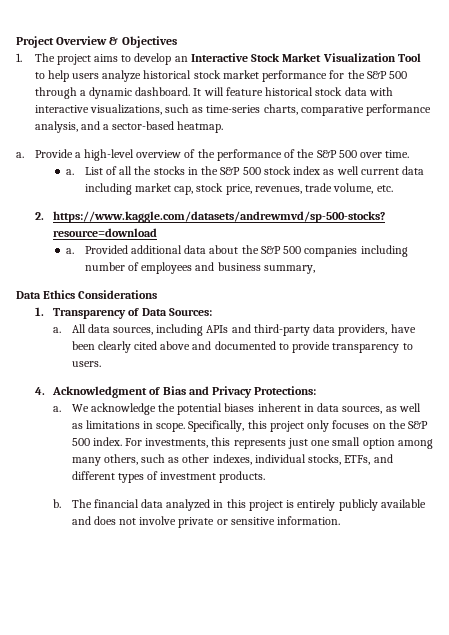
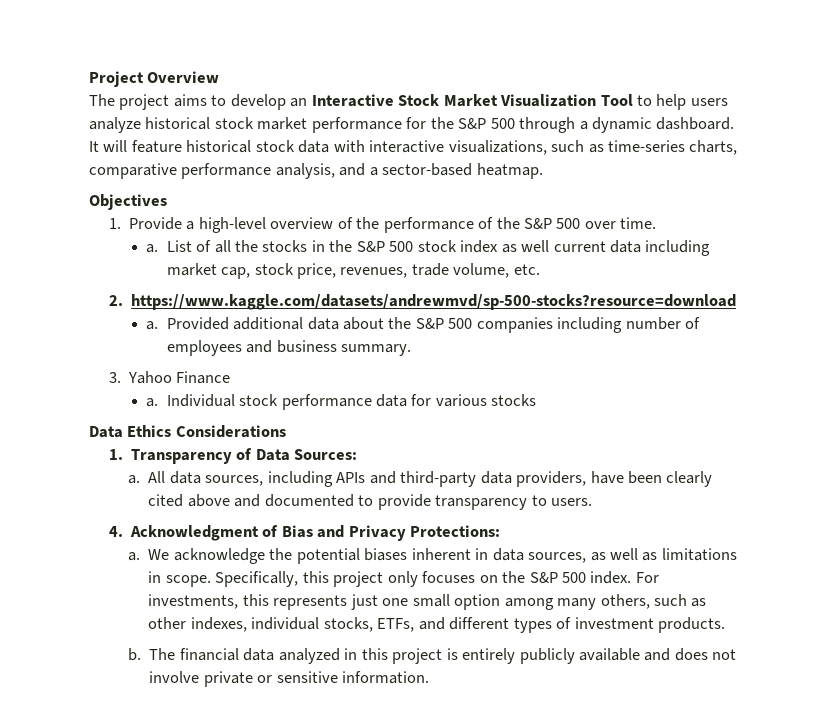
[109,36,177,48] [16,53,22,62] & Objectives // 1. -> (220, 77) //
[16,152,24,158] a. -> [89,194,167,210] [108,218,121,229] Objectives // 1.
[263,265,315,274] summary, -> [340,344,411,356] [108,371,231,384] [146,394,537,410] summary. // 3. Yahoo Finance // a. Individual stock performance data for various stocks

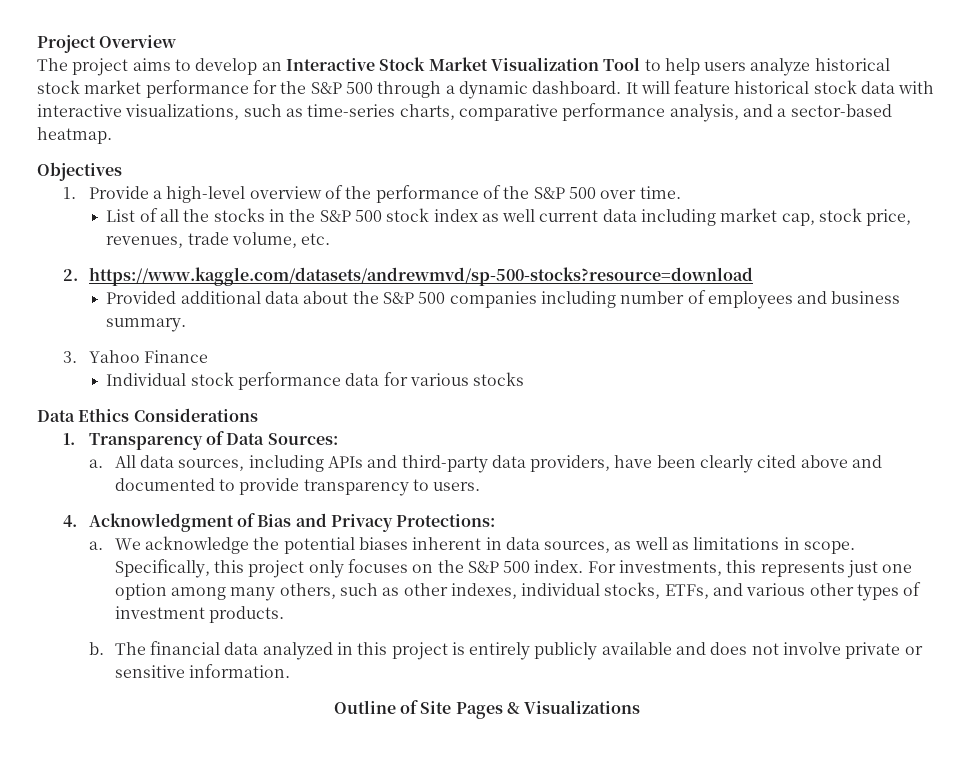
[146,244,159,253] a. -> (681, 192) none
[146,321,159,330] a. -> (753, 276) none
[146,398,159,407] a. -> (209, 356) none
[412,594,450,607] small -> (913, 568) none
[449,617,510,630] different -> [746,583,854,596] various other
(430, 677) none -> [333,700,641,719] // Outline of Site Pages & Visualizations

